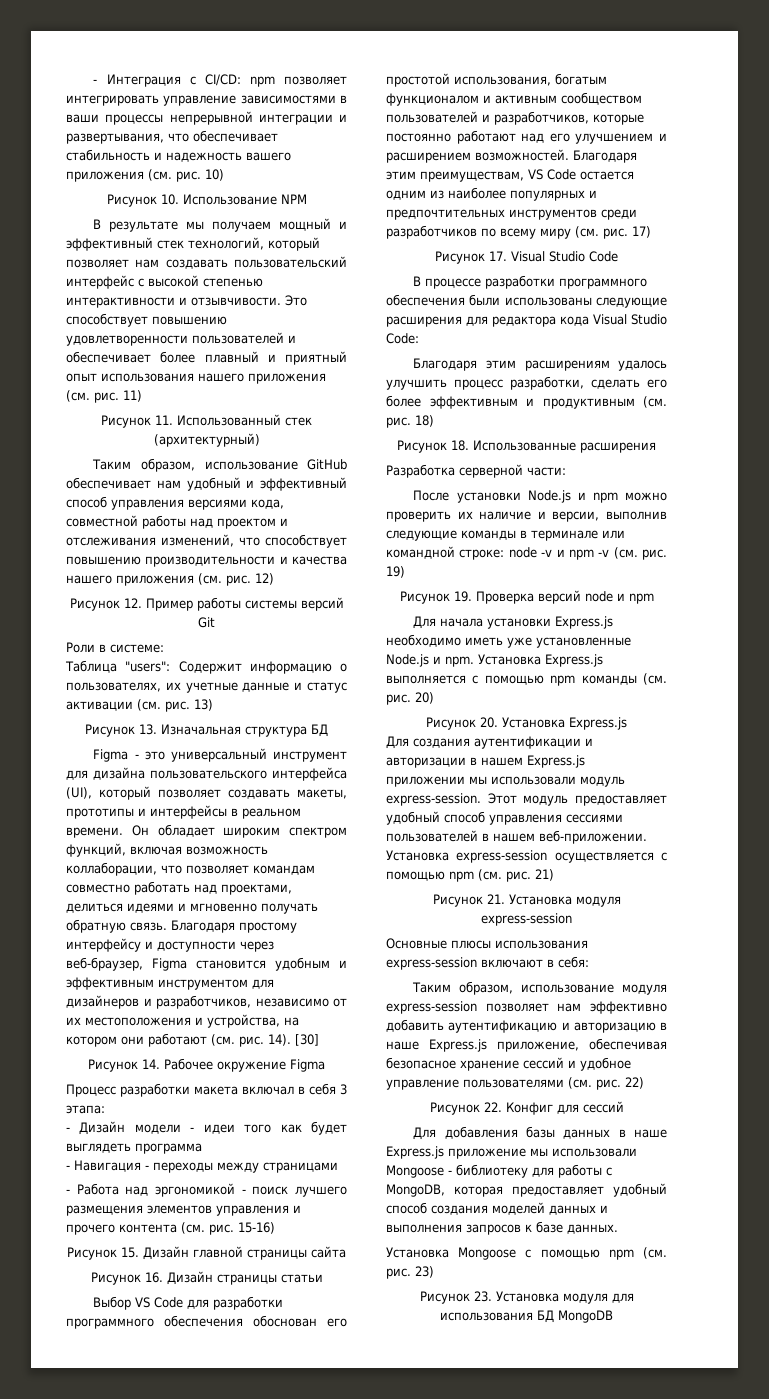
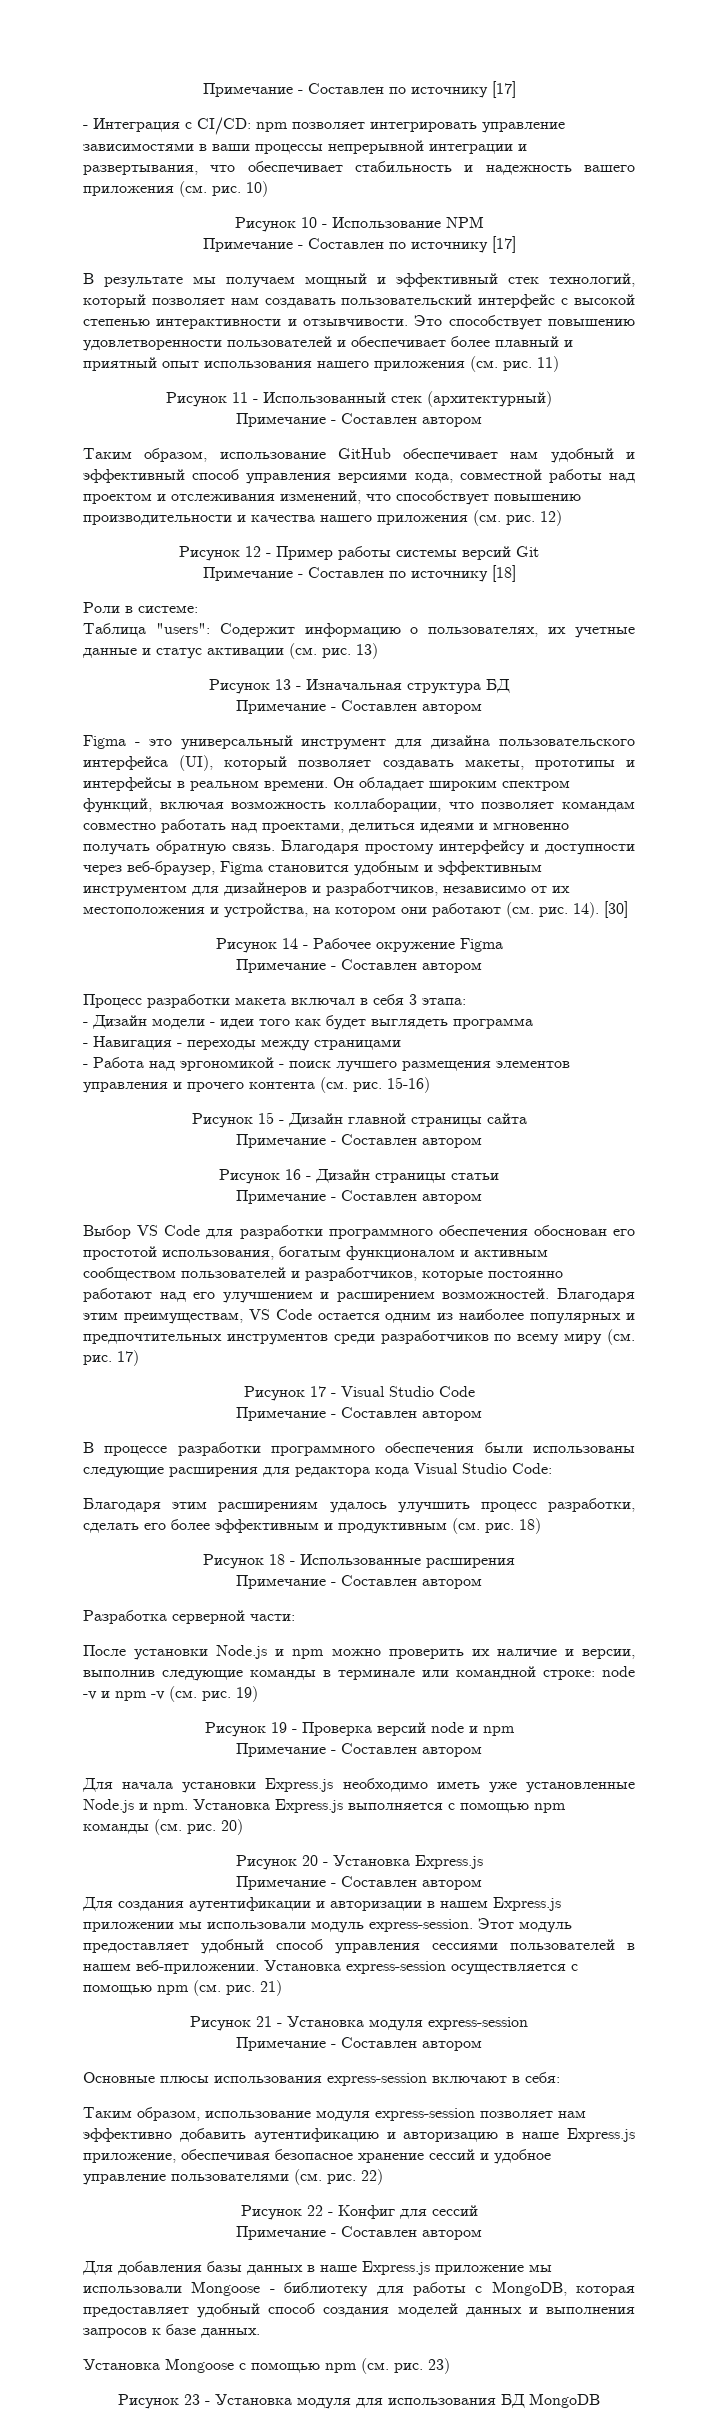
(93, 81) none -> [202,81,516,98] Примечание - Составлен по источнику [17] //
[160,194,179,205] 10. -> [300,217,327,228] 10 -
(307, 199) none -> [202,236,516,253] // Примечание - Составлен по источнику [17]
[155,415,173,425] 11. -> [232,392,258,403] 11 -
(260, 440) none -> [236,413,482,427] // Примечание - Составлен автором
[123,598,142,608] 12. -> [245,546,271,557] 12 -
(215, 622) none -> [202,565,516,582] // Примечание - Составлен по источнику [18]
[139,724,157,735] 13. -> [275,679,301,690] 13 -
(328, 730) none -> [236,700,482,714] // Примечание - Составлен автором
[142,1059,160,1069] 14. -> [281,938,308,949] 14 -
(325, 1065) none -> [236,959,482,973] // Примечание - Составлен автором
[121,1247,139,1258] 15. -> [257,1112,284,1124] 15 -
[90,1272,163,1285] // Рисунок 16. -> [236,1134,482,1148] [219,1169,311,1184] // Примечание - Составлен автором // Рисунок 16 -
(323, 1278) none -> [236,1190,482,1204] // Примечание - Составлен автором
[489,251,507,261] 17. -> [309,1386,336,1397] 17 -
(618, 256) none -> [236,1407,482,1421] // Примечание - Составлен автором
[451,440,469,451] 18. -> [269,1554,295,1565] 18 -
(656, 447) none -> [236,1575,482,1589] // Примечание - Составлен автором
[453,591,472,602] 19. -> [270,1722,297,1733] 19 -
(654, 598) none -> [236,1743,482,1757] // Примечание - Составлен автором
[480,717,627,730] 20. Установка Express.js -> [301,1855,483,1869] [236,1876,482,1890] 20 - Установка Express.js // Примечание - Составлен автором
[486,894,505,904] 21. -> [256,2016,282,2027] 21 -
(572, 919) none -> [236,2037,482,2051] // Примечание - Составлен автором
[483,1102,502,1112] 22. -> [306,2205,333,2216] 22 -
(624, 1107) none -> [236,2226,482,2240] // Примечание - Составлен автором
[473,1291,492,1302] 23. -> [184,2394,210,2405] 23 -

